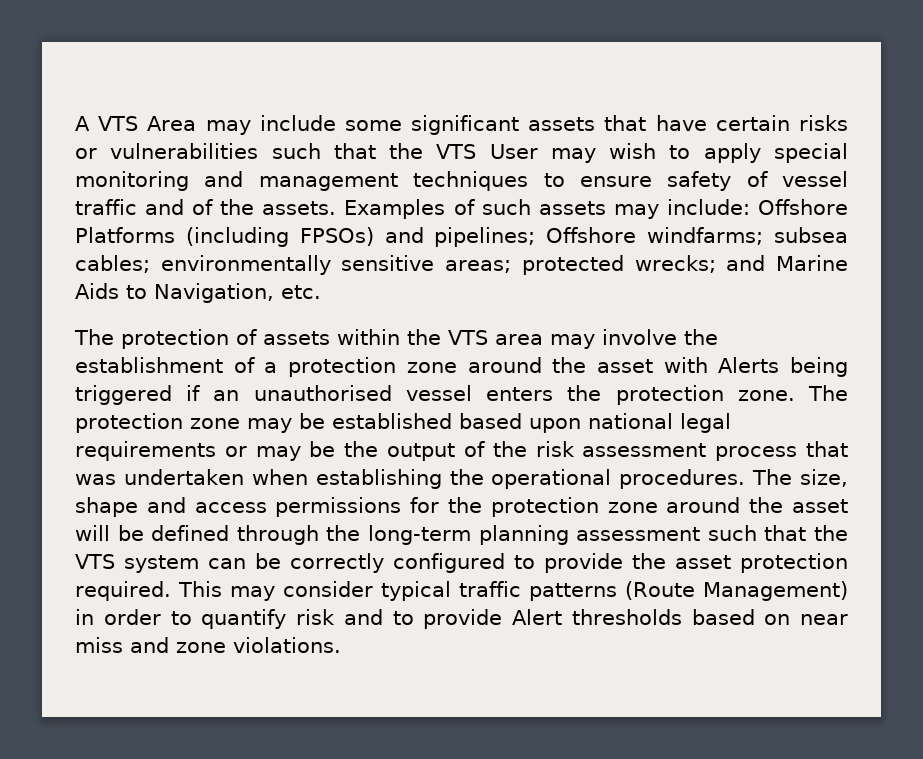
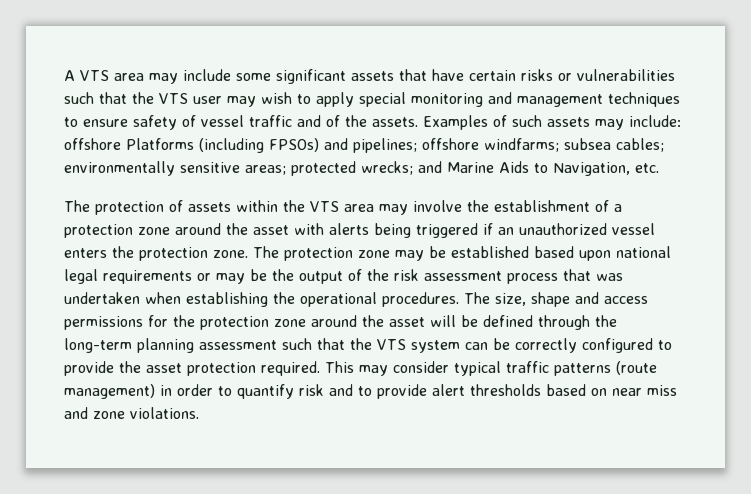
[147,116,197,131] Area -> [114,73,144,81] area
[489,144,538,159] User -> [193,96,222,104] user
[758,199,848,215] Offshore -> [64,138,121,150] offshore
[546,227,637,243] Offshore -> [422,138,479,150] offshore
[718,357,780,373] Alerts -> [329,223,369,235] alerts
[253,385,392,401] unauthorised -> [519,223,607,235] unauthorized
[625,581,848,601] (Route Management) -> [616,361,657,375] [64,384,155,399] (route management)
[512,609,562,625] Alert -> [432,384,465,396] alert

